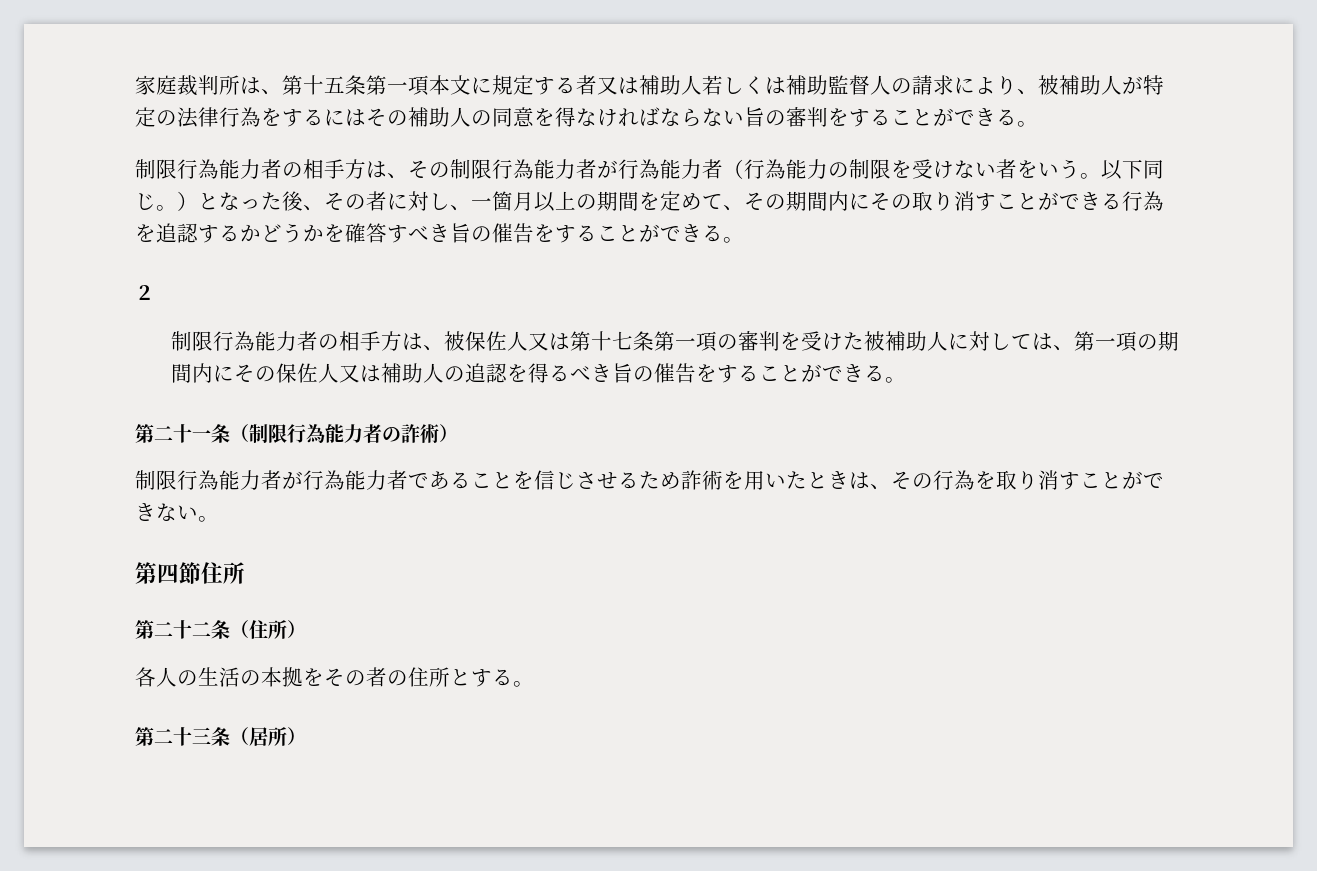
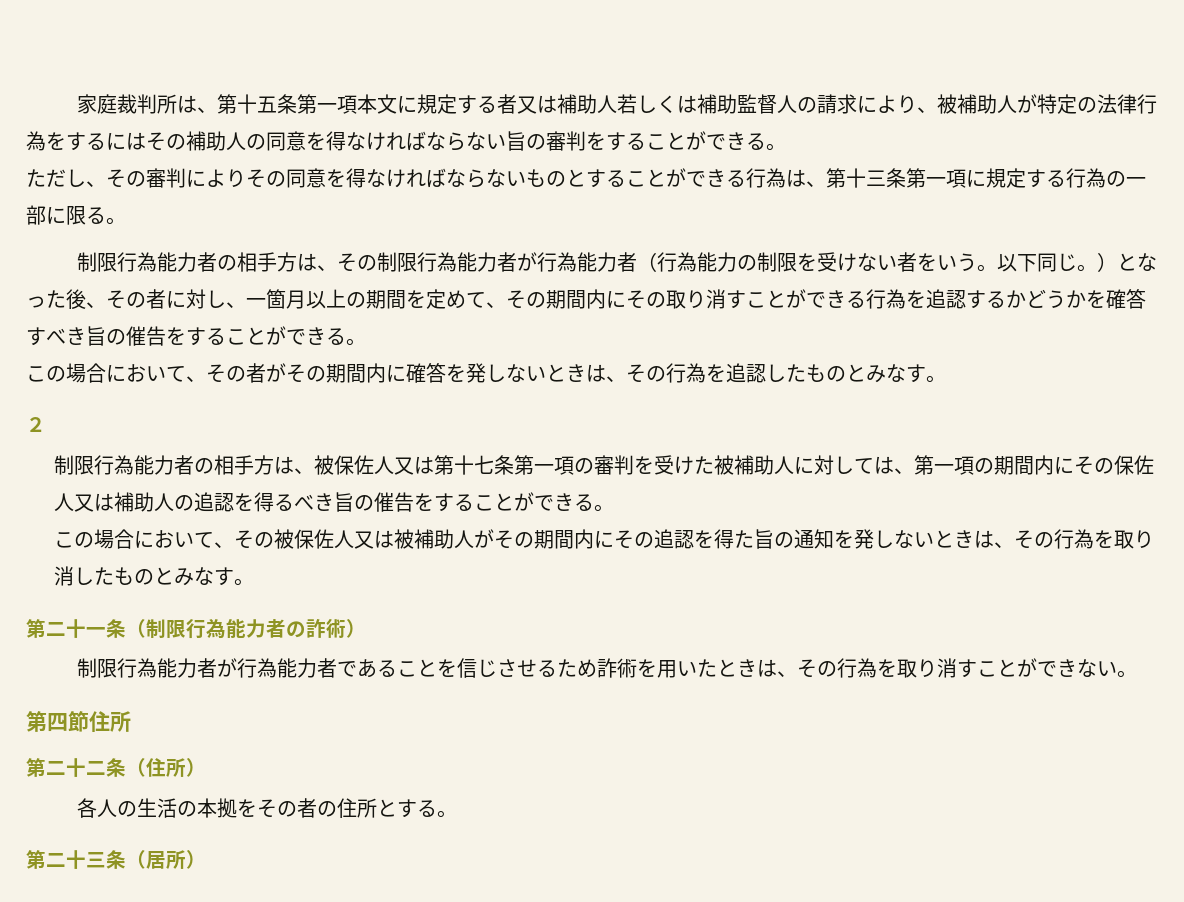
(1038, 124) none -> [26,168,1146,188] [26,205,126,225] // ただし、その審判によりその同意を得なければならないものとすることができる行為は、第十三条第一項に規定する行為の一部に限る。
(744, 240) none -> [26,363,946,383] // この場合において、その者がその期間内に確答を発しないときは、その行為を追認したものとみなす。
(907, 380) none -> [54,529,1155,549] [54,566,255,586] // この場合において、その被保佐人又は被補助人がその期間内にその追認を得た旨の通知を発しないときは、その行為を取り消したものとみなす。

